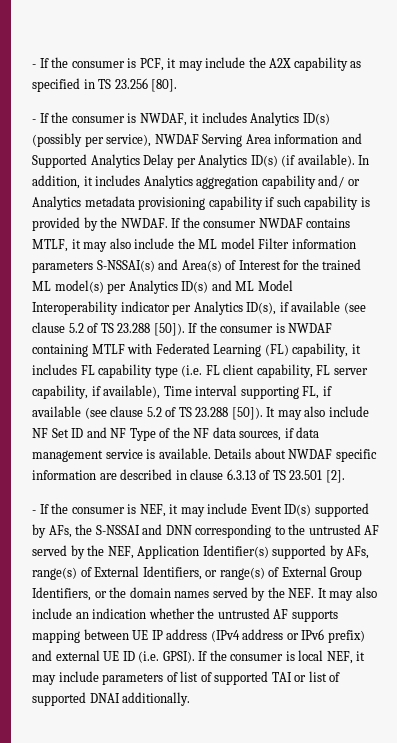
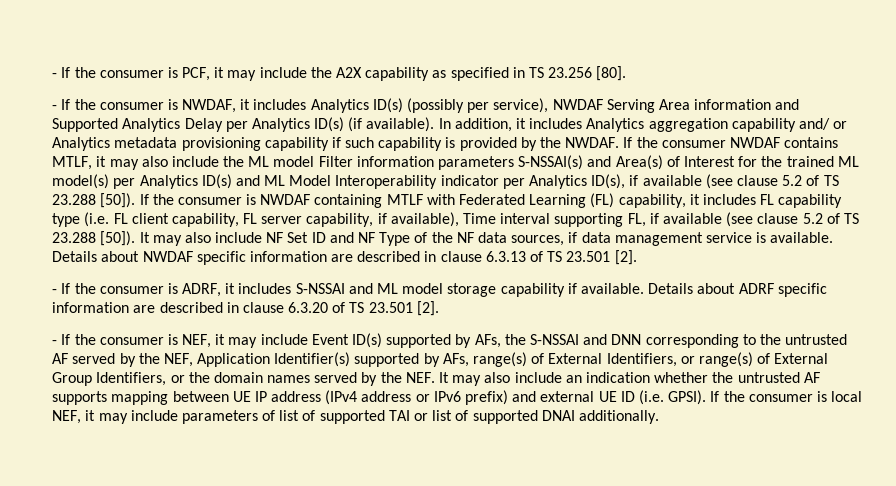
(345, 476) none -> [52,283,827,297] [52,301,439,316] // - If the consumer is ADRF, it includes S-NSSAI and ML model storage capability if available. Details about ADRF specific information are described in clause 6.3.20 of TS 23.501 [2].

